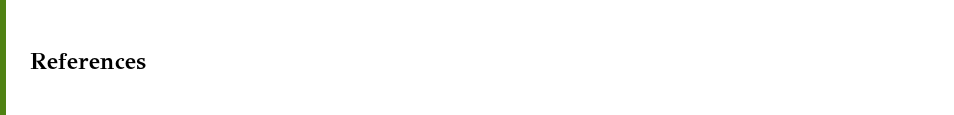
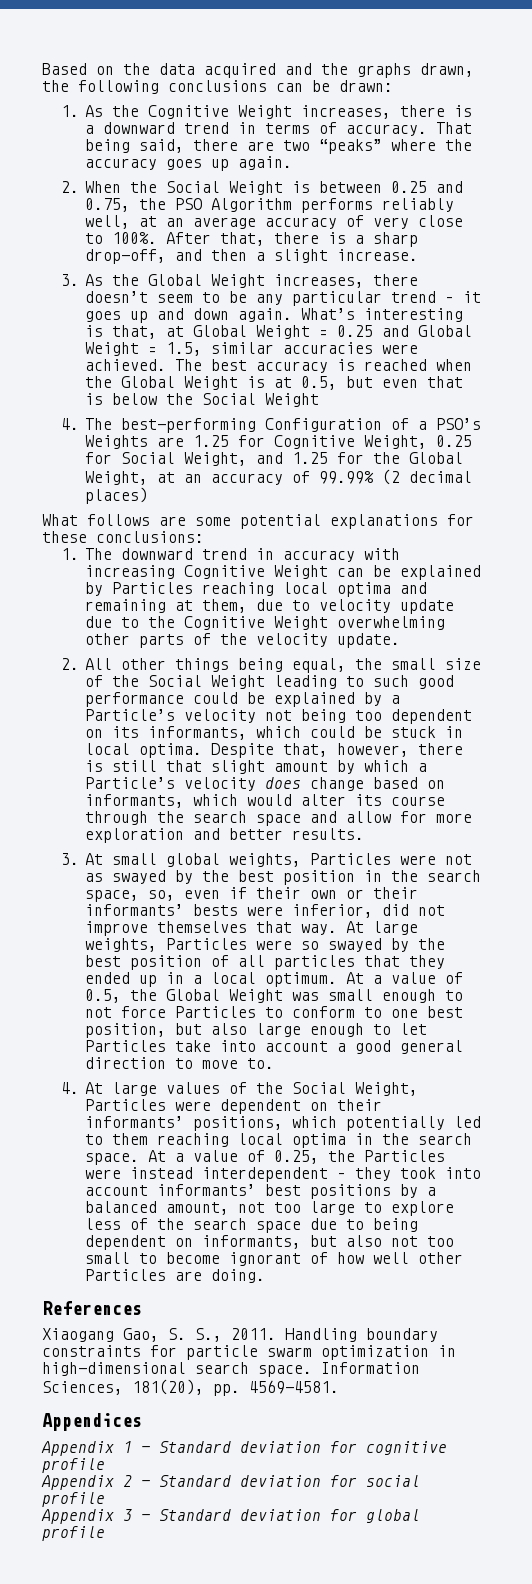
[30,53,146,70] References -> [42,63,474,78] [42,80,393,94] [60,105,473,119] [85,122,473,136] [85,139,473,154] [85,156,293,171] [60,181,464,195] [85,198,455,213] [85,215,464,229] [85,232,419,247] [85,249,419,264] [60,274,419,288] [85,291,482,306] [85,308,464,323] [85,325,473,339] [85,342,419,356] [85,359,473,373] [85,376,464,390] [85,393,320,407] [60,418,482,433] [85,435,473,449] [85,452,464,466] [85,469,473,485] [85,487,149,504] [42,514,474,529] [42,531,204,543] [60,548,401,562] [85,565,482,580] [85,582,428,597] [85,599,455,614] [85,616,446,630] [85,633,401,648] [60,658,482,673] [85,675,455,689] [85,692,401,707] [85,709,473,724] [85,726,464,740] [85,743,464,758] [85,760,428,774] [85,777,446,791] [85,794,446,808] [85,811,473,826] [85,828,365,843] [60,853,473,867] [85,870,482,885] [85,887,419,902] [85,904,446,918] [85,921,419,936] [85,938,446,952] [85,955,446,970] [85,972,464,987] [85,989,464,1003] [85,1006,464,1018] [85,1023,428,1038] [85,1040,464,1054] [85,1057,275,1069] [60,1082,419,1096] [85,1099,383,1114] [85,1116,482,1131] [85,1133,473,1148] [85,1150,446,1165] [85,1167,482,1182] [85,1184,437,1199] [85,1201,455,1216] [85,1218,419,1233] [85,1235,455,1250] [85,1252,464,1266] [85,1269,266,1283] [42,1301,142,1315] [42,1328,438,1342] [42,1345,456,1360] [42,1362,420,1377] [42,1379,339,1396] [42,1413,142,1431] [41,1441,447,1456] [42,1458,105,1473] [41,1475,420,1490] [42,1492,105,1507] [41,1509,420,1524] [42,1526,105,1541] Based on the data acquired and the graphs drawn, the following conclusions can be drawn: // 1. As the Cognitive Weight increases, there is a downward trend in terms of accuracy. That being said, there are two “peaks” where the accuracy goes up again. // 2. When the Social Weight is between 0.25 and 0.75, the PSO Algorithm performs reliably well, at an average accuracy of very close to 100%. After that, there is a sharp drop-off, and then a slight increase. // 3. As the Global Weight increases, there doesn’t seem to be any particular trend – it goes up and down again. What’s interesting is that, at Global Weight = 0.25 and Global Weight = 1.5, similar accuracies were achieved. The best accuracy is reached when the Global Weight is at 0.5, but even that is below the Social Weight // 4. The best-performing Configuration of a PSO’s Weights are 1.25 for Cognitive Weight, 0.25 for Social Weight, and 1.25 for the Global Weight, at an accuracy of 99.99% (2 decimal places) // What follows are some potential explanations for these conclusions: // 1. The downward trend in accuracy with increasing Cognitive Weight can be explained by Particles reaching local optima and remaining at them, due to velocity update due to the Cognitive Weight overwhelming other parts of the velocity update. // 2. All other things being equal, the small size of the Social Weight leading to such good performance could be explained by a Particle’s velocity not being too dependent on its informants, which could be stuck in local optima. Despite that, however, there is still that slight amount by which a Particle’s velocity does change based on informants, which would alter its course through the search space and allow for more exploration and better results. // 3. At small global weights, Particles were not as swayed by the best position in the search space, so, even if their own or their informants’ bests were inferior, did not improve themselves that way. At large weights, Particles were so swayed by the best position of all particles that they ended up in a local optimum. At a value of 0.5, the Global Weight was small enough to not force Particles to conform to one best position, but also large enough to let Particles take into account a good general direction to move to. // 4. At large values of the Social Weight, Particles were dependent on their informants’ positions, which potentially led to them reaching local optima in the search space. At a value of 0.25, the Particles were instead interdependent – they took into account informants’ best positions by a balanced amount, not too large to explore less of the search space due to being dependent on informants, but also not too small to become ignorant of how well other Particles are doing. // References // Xiaogang Gao, S. S., 2011. Handling boundary constraints for particle swarm optimization in high-dimensional search space. Information Sciences, 181(20), pp. 4569-4581. // Appendices // Appendix 1 – Standard deviation for cognitive profile // Appendix 2 – Standard deviation for social profile // Appendix 3 – Standard deviation for global profile

